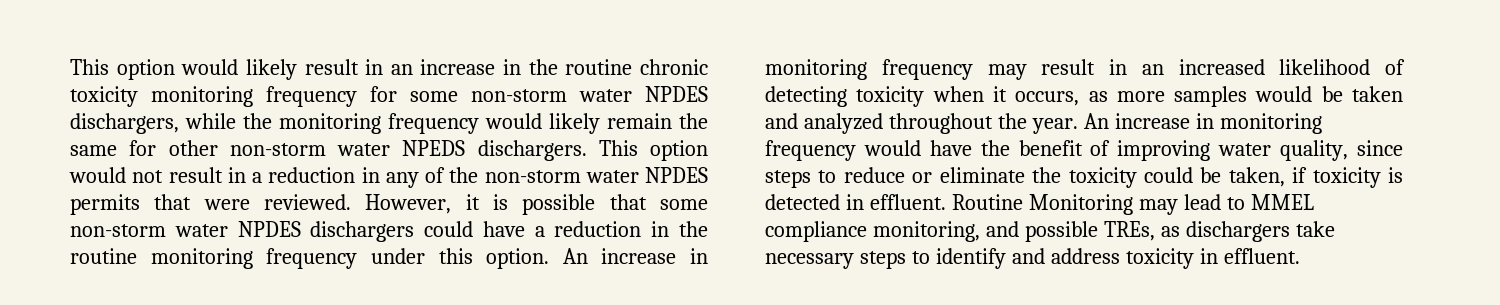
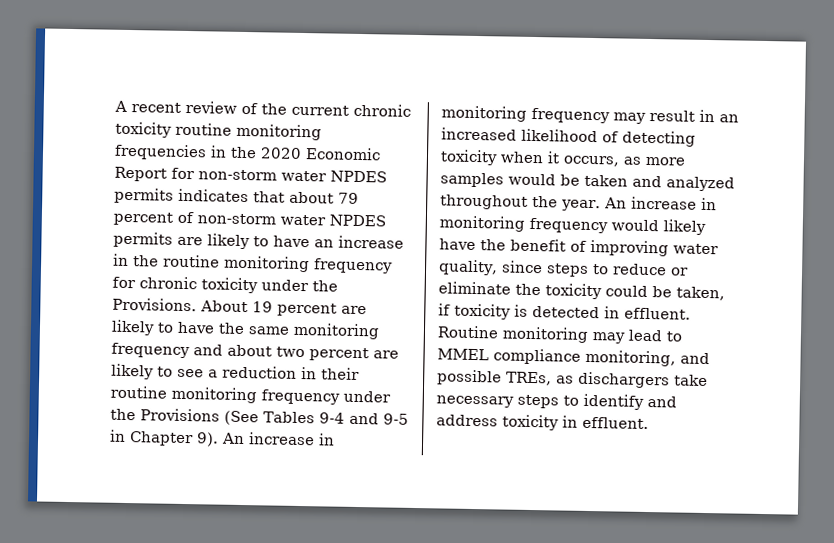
[70,59,384,80] This option would likely result in -> [114,100,411,117] [115,121,322,141] [114,143,381,161] [114,166,387,183] [114,187,359,204] [113,211,386,227] [113,231,310,250] A recent review of the current chronic toxicity routine monitoring frequencies in the 2020 Economic Report for non-storm water NPDES permits indicates that about 79 percent of non-storm water NPDES permits are likely to have
[639,59,708,75] [70,86,138,107] chronic toxicity -> (220, 261) none
[410,86,708,102] [70,113,708,134] [70,140,708,161] [69,167,708,188] [70,194,708,215] [70,221,708,242] [70,248,550,269] some non-storm water NPDES dischargers, while the monitoring frequency would likely remain the same for other non-storm water NPEDS dischargers. This option would not result in a reduction in any of the non-storm water NPDES permits that were reviewed. However, it is possible that some non-storm water NPDES dischargers could have a reduction in the routine monitoring frequency under this option. -> [139,276,338,294] [112,297,367,317] [111,319,380,340] [111,342,399,362] [111,363,360,381] [110,385,391,405] [110,408,409,426] [110,429,219,447] chronic toxicity under the Provisions. About 19 percent are likely to have the same monitoring frequency and about two percent are likely to see a reduction in their routine monitoring frequency under the Provisions (See Tables 9-4 and 9-5 in Chapter 9).
(921, 148) none -> [663,219,706,235] likely
[1028,194,1133,215] Monitoring -> [502,326,589,343] monitoring

